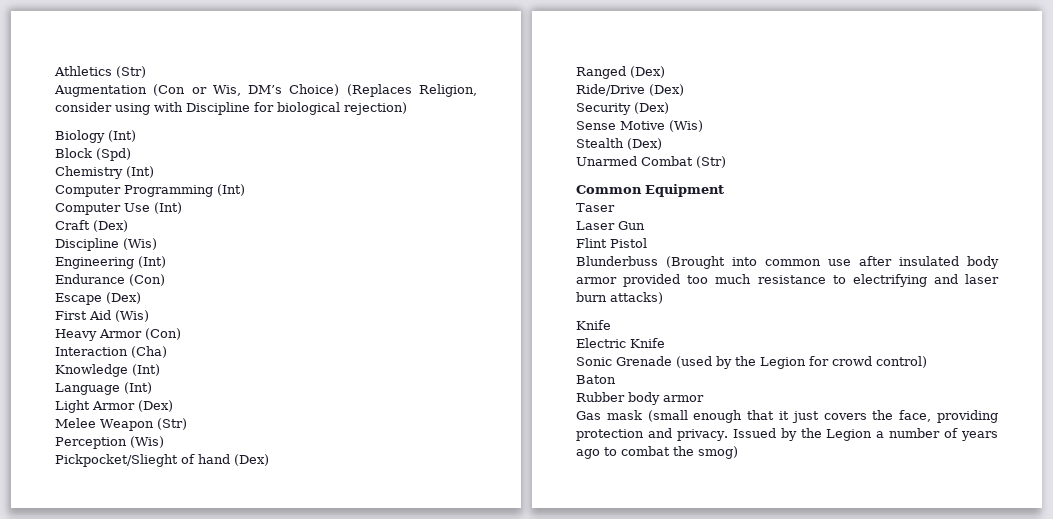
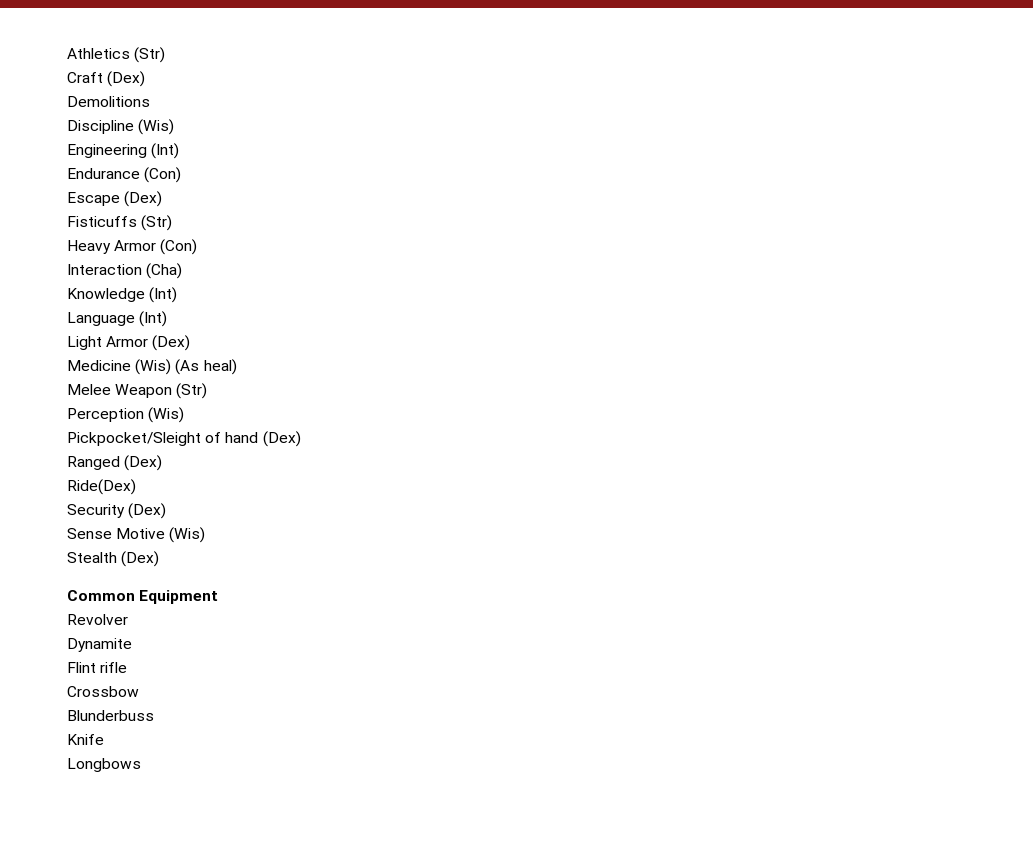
[54,84,477,97] [55,102,407,115] [55,130,136,143] [55,148,131,161] [55,166,154,179] [55,184,245,197] [55,202,182,215] // Augmentation (Con or Wis, DM’s Choice) (Replaces Religion, consider using with Discipline for biological rejection) // Biology (Int) // Block (Spd) // Chemistry (Int) // Computer Programming (Int) // Computer Use (Int) -> (166, 55) none
(128, 226) none -> [67,96,150,107] // Demolitions
[55,310,149,322] First Aid (Wis) -> [67,215,173,231] Fisticuffs (Str)
(173, 406) none -> [67,359,237,375] // Medicine (Wis) (As heal)
[55,454,178,467] Pickpocket/Slieght -> [67,432,201,446] Pickpocket/Sleight
[576,84,684,96] Ride/Drive (Dex) -> [67,479,136,495] Ride(Dex)
[576,156,726,168] // Unarmed Combat (Str) -> (160, 559) none
[576,203,615,212] [576,221,645,230] Taser // Laser Gun -> [67,614,128,625] [67,638,132,652] Revolver // Dynamite
[610,238,647,248] Pistol -> [100,662,128,673] [67,686,139,697] rifle // Crossbow
[666,256,999,269] [576,274,999,287] [576,292,663,304] [576,320,611,330] [576,338,665,348] [576,356,927,369] [576,375,616,384] [576,392,704,405] [576,410,998,423] [576,428,999,441] [576,446,738,459] (Brought into common use after insulated body armor provided too much resistance to electrifying and laser burn attacks) // Knife // Electric Knife // Sonic Grenade (used by the Legion for crowd control) // Baton // Rubber body armor // Gas mask (small enough that it just covers the face, providing protection and privacy. Issued by the Legion a number of years ago to combat the smog) -> [67,734,104,745] [67,758,141,772] // Knife // Longbows

